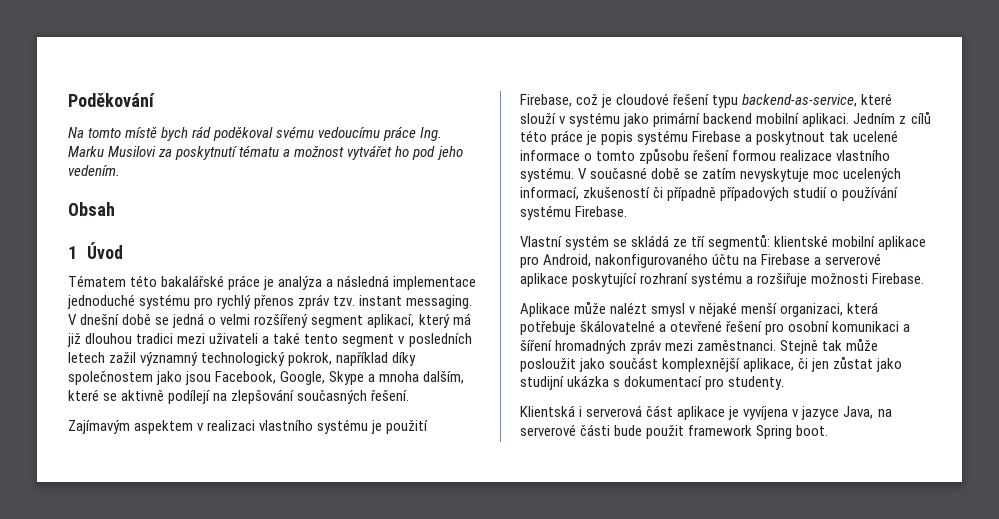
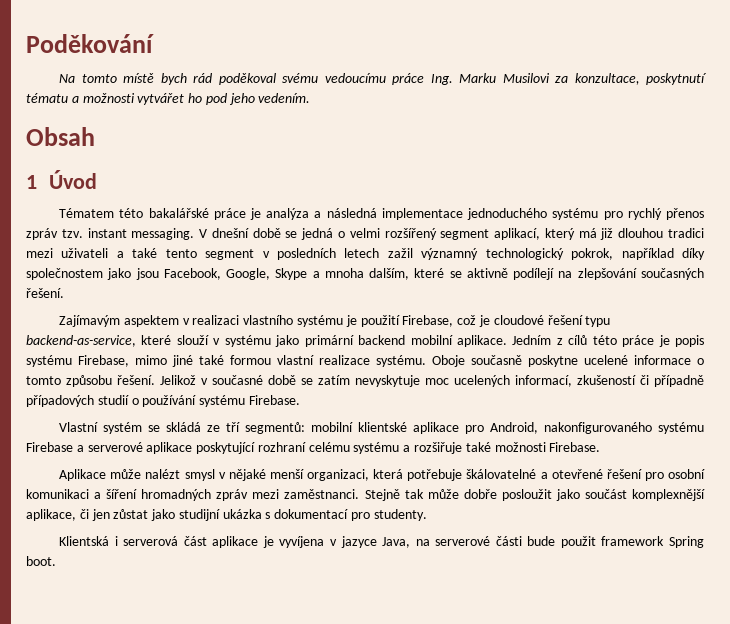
(173, 153) none -> [574,73,640,85] konzultace,
[294,145,345,157] možnost -> [82,93,135,103] možnosti
[67,294,135,309] jednoduché -> [467,208,548,220] jednoduchého
[802,113,850,127] aplikaci. -> [456,335,507,347] aplikace.
[692,131,850,145] Firebase a poskytnout tak -> [78,355,578,367] Firebase, mimo jiné také formou vlastní realizace systému. Oboje současně poskytne
[693,150,891,161] [520,167,588,182] řešení formou realizace vlastního systému. V -> [117,375,208,385] řešení. Jelikož v
[774,235,876,247] klientské mobilní -> [311,422,408,432] mobilní klientské
[712,254,758,265] účtu na -> [658,422,704,434] systému
(689, 278) none -> [308,442,350,452] celému
(808, 280) none -> [465,442,491,452] také
(879, 344) none -> [463,489,497,499] dobře

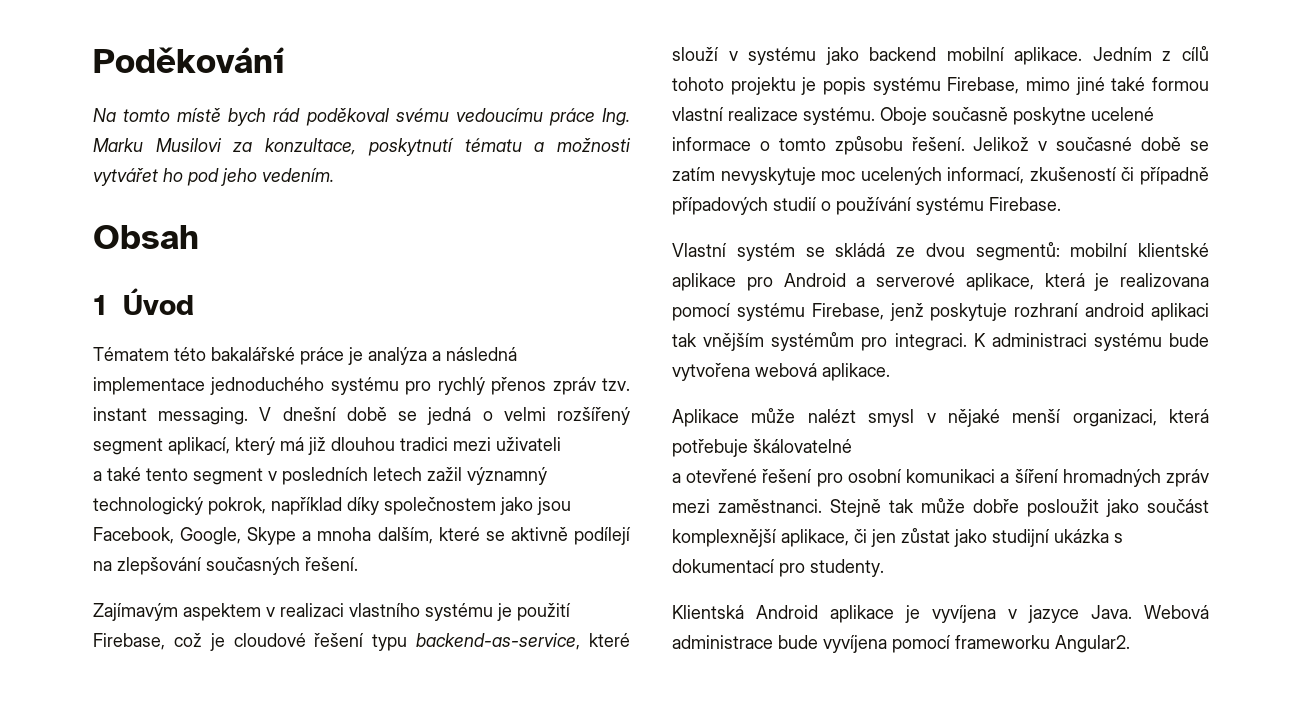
(109, 253) none -> (561, 444) //
[304,335,354,347] primární -> (859, 56) none
[592,335,655,347] této práce -> [672,77,796,95] tohoto projektu
[226,422,241,432] tří -> [925,243,965,257] dvou
[490,422,704,434] [26,442,601,454] Android, nakonfigurovaného systému Firebase a serverové aplikace poskytující rozhraní celému systému a rozšiřuje také možnosti Firebase. -> [783,273,1209,291] [672,303,1209,321] [672,332,1209,351] [672,363,890,381] Android a serverové aplikace, která je realizovana pomocí systému Firebase, jenž poskytuje rozhraní android aplikaci tak vnějším systémům pro integraci. K administraci systému bude vytvořena webová aplikace.
(537, 474) none -> (852, 446) //
[114,536,207,546] i serverová část -> [756,605,818,619] Android
[382,536,704,548] [26,556,56,566] Java, na serverové části bude použit framework Spring boot. -> [1091,605,1209,619] [672,635,1130,653] Java. Webová administrace bude vyvíjena pomocí frameworku Angular2.

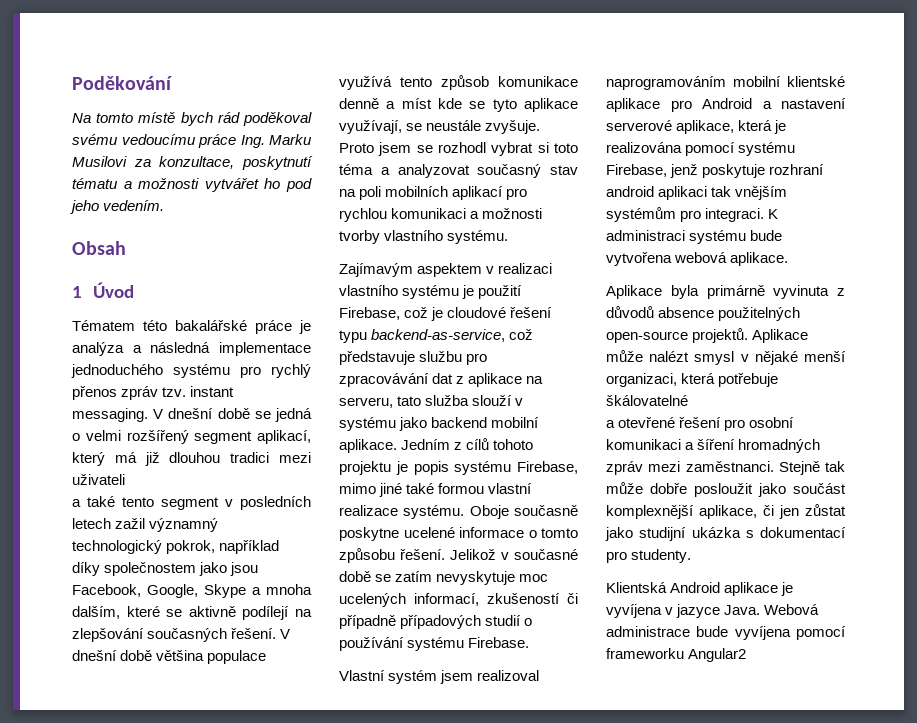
(358, 564) none -> [280,629,291,639] [72,650,267,664] [339,75,578,90] [339,98,578,112] [339,120,541,134] [339,142,578,156] [339,164,578,178] [339,186,528,200] [339,208,543,222] [339,230,509,244] V dnešní době většina populace využívá tento způsob komunikace denně a míst kde se tyto aplikace využívají, se neustále zvyšuje. Proto jsem se rozhodl vybrat si toto téma a analyzovat současný stav na poli mobilních aplikací pro rychlou komunikaci a možnosti tvorby vlastního systému.
[589,633,630,647] které -> [509,329,534,340] [339,351,488,365] [339,373,544,387] [339,395,470,408] což představuje službu pro zpracovávání dat z aplikace na serveru, tato služba
[805,242,1060,261] se skládá ze dvou segmentů: -> [440,670,540,684] [606,76,726,90] jsem realizoval naprogramováním
(866, 282) none -> [781,98,846,109] nastavení
[1120,273,1209,287] realizovana -> [606,142,682,153] realizována
(739, 418) none -> [670,285,845,299] [606,306,801,321] [606,328,809,343] byla primárně vyvinuta z důvodů absence použitelných open-source projektů. Aplikace
[1055,635,1130,653] Angular2. -> [688,648,747,662] Angular2

